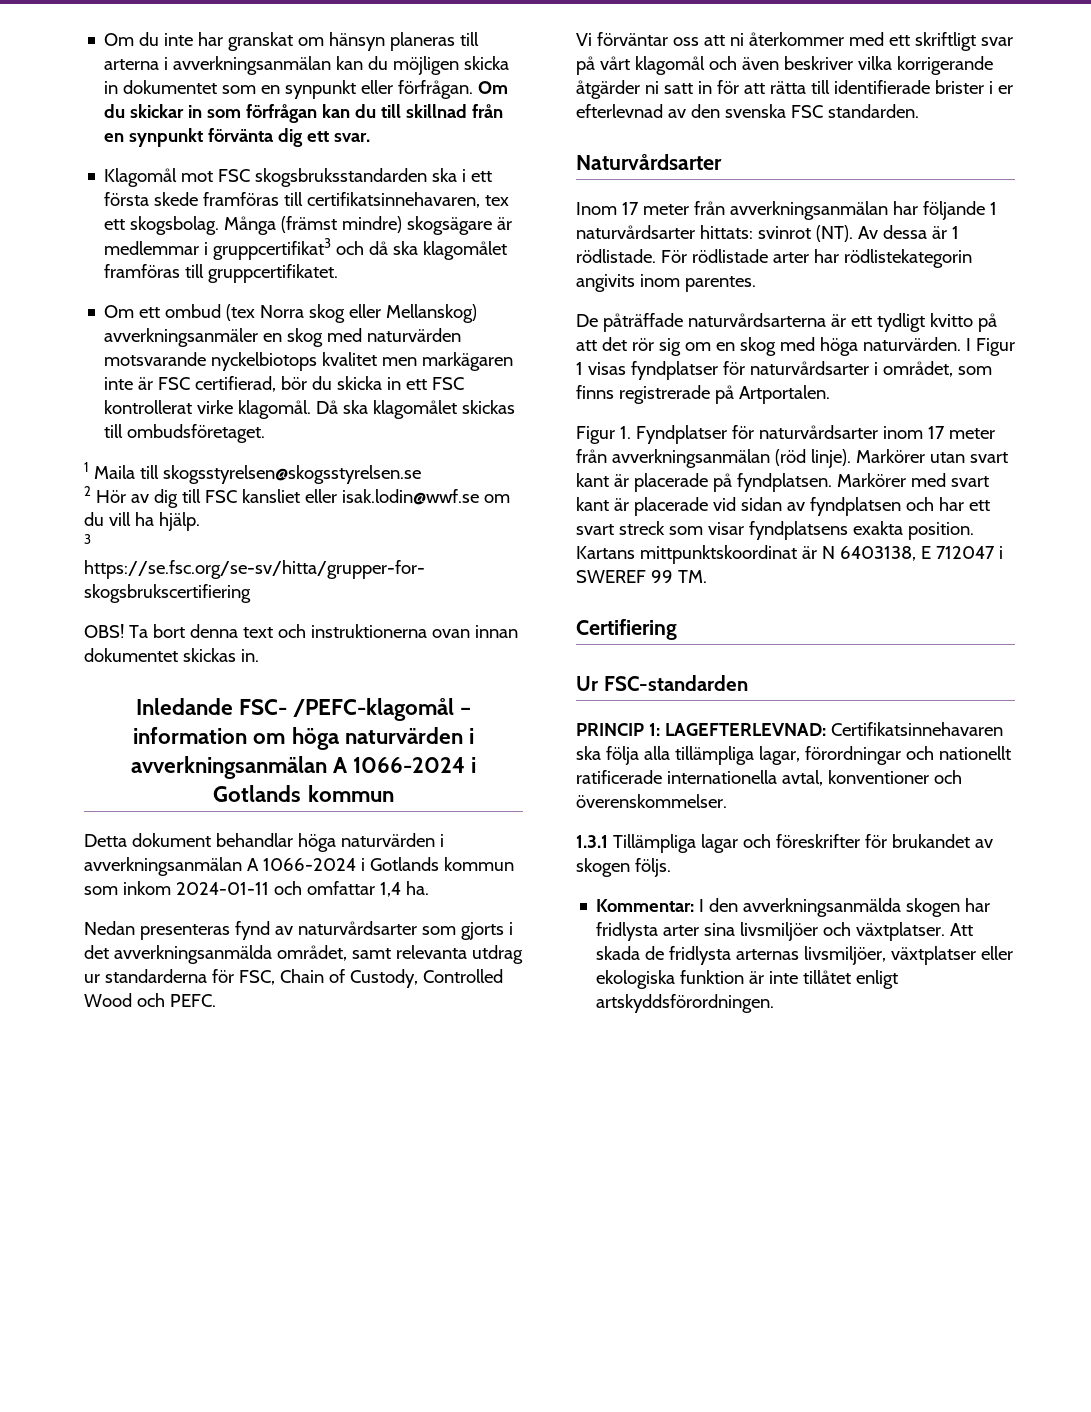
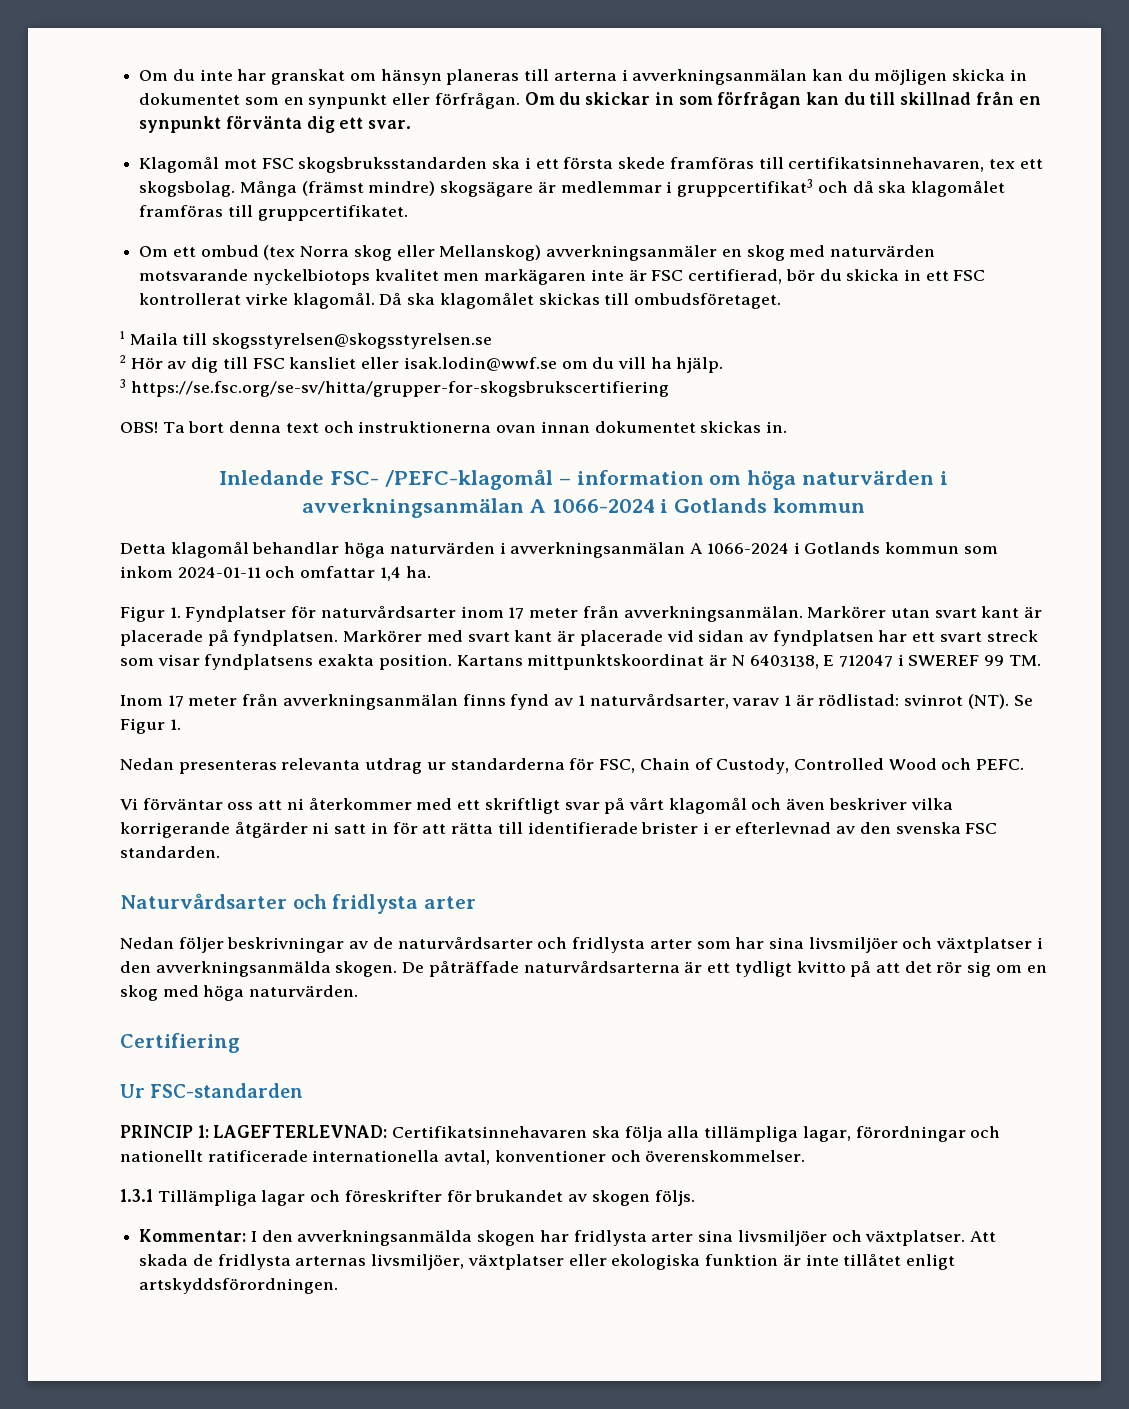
[131,833,211,847] dokument -> [170,542,249,558] klagomål
[84,921,513,940] [84,945,391,964] Nedan presenteras fynd av naturvårdsarter som gjorts i det avverkningsanmälda området, samt -> [120,606,1043,622] [120,630,1038,646] [120,654,1041,670] [120,694,1033,710] [120,718,181,734] [120,758,277,774] Figur 1. Fyndplatser för naturvårdsarter inom 17 meter från avverkningsanmälan. Markörer utan svart kant är placerade på fyndplatsen. Markörer med svart kant är placerade vid sidan av fyndplatsen har ett svart streck som visar fyndplatsens exakta position. Kartans mittpunktskoordinat är N 6403138, E 712047 i SWEREF 99 TM. // Inom 17 meter från avverkningsanmälan finns fynd av 1 naturvårdsarter, varav 1 är rödlistad: svinrot (NT). Se Figur 1. // Nedan presenteras
[576,201,997,220] [576,225,959,242] [576,249,972,268] [576,274,756,292] // Inom 17 meter från avverkningsanmälan har följande 1 naturvårdsarter hittats: svinrot (NT). Av dessa är 1 rödlistade. För rödlistade arter har rödlistekategorin angivits inom parentes. // -> [292,894,476,914] [120,937,1043,953] [120,961,398,977] och fridlysta arter // Nedan följer beskrivningar av de naturvårdsarter och fridlysta arter som har sina livsmiljöer och växtplatser i den avverkningsanmälda skogen.
[965,338,1015,356] [576,361,992,380] [576,385,830,404] [576,425,995,444] [576,449,1008,468] [576,473,989,492] [576,497,990,516] [576,521,974,540] [576,545,1003,564] [576,570,707,583] I Figur 1 visas fyndplatser för naturvårdsarter i området, som finns registrerade på Artportalen. // Figur 1. Fyndplatser för naturvårdsarter inom 17 meter från avverkningsanmälan (röd linje). Markörer utan svart kant är placerade på fyndplatsen. Markörer med svart kant är placerade vid sidan av fyndplatsen och har ett svart streck som visar fyndplatsens exakta position. Kartans mittpunktskoordinat är N 6403138, E 712047 i SWEREF 99 TM. -> (359, 991) none

